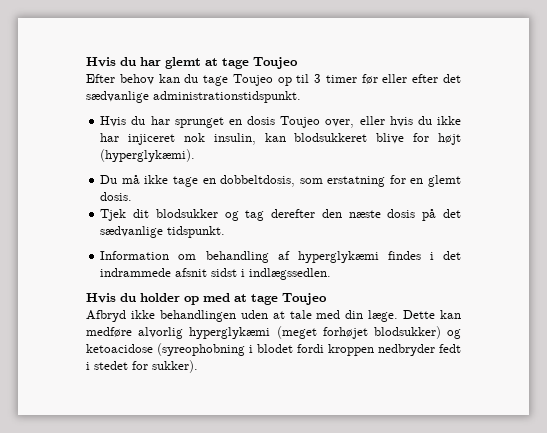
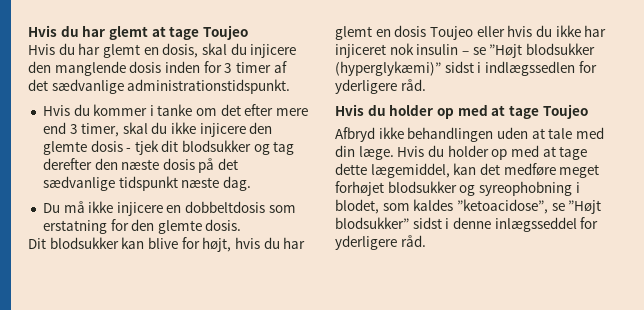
[86,74,439,86] Efter behov kan du tage Toujeo op til 3 timer før eller efter -> [28,43,297,58] [28,61,287,76] Hvis du har glemt en dosis, skal du injicere den manglende dosis inden for 3 timer af
[150,116,461,128] [100,133,461,145] [100,149,196,162] [100,175,461,187] [100,192,133,201] [100,209,127,221] har sprunget en dosis Toujeo over, eller hvis du ikke har injiceret nok insulin, kan blodsukkeret blive for højt (hyperglykæmi). // Du må ikke tage en dobbeltdosis, som erstatning for en glemt dosis. // Tjek -> [93,104,309,116] [42,122,273,137] [42,140,159,155] kommer i tanke om det efter mere end 3 timer, skal du ikke injicere den glemte dosis - tjek
[167,226,226,238] [100,251,462,263] [100,268,332,280] tidspunkt. // Information om behandling af hyperglykæmi findes i det indrammede afsnit sidst i indlægssedlen. -> [118,176,251,191] [42,201,296,216] [42,219,242,234] [28,237,306,252] [335,25,607,40] [335,43,595,58] [335,61,597,76] [335,79,426,94] tidspunkt næste dag. // Du må ikke injicere en dobbeltdosis som erstatning for den glemte dosis. // Dit blodsukker kan blive for højt, hvis du har glemt en dosis Toujeo eller hvis du ikke har injiceret nok insulin – se ”Højt blodsukker (hyperglykæmi)” sidst i indlægssedlen for yderligere råd.
[403,310,461,319] [86,326,461,339] [86,343,461,356] [86,360,198,373] Dette kan medføre alvorlig hyperglykæmi (meget forhøjet blodsukker) og ketoacidose (syreophobning i blodet fordi kroppen nedbryder fedt i stedet for sukker). -> [397,145,588,160] [335,163,600,178] [335,181,580,196] [335,199,602,214] [335,217,599,232] [335,235,426,250] Hvis du holder op med at tage dette lægemiddel, kan det medføre meget forhøjet blodsukker og syreophobning i blodet, som kaldes ”ketoacidose”, se ”Højt blodsukker” sidst i denne inlægsseddel for yderligere råd.

